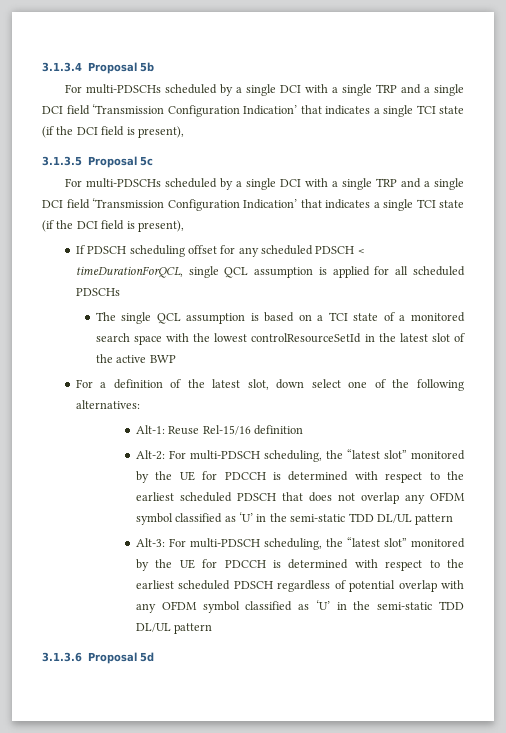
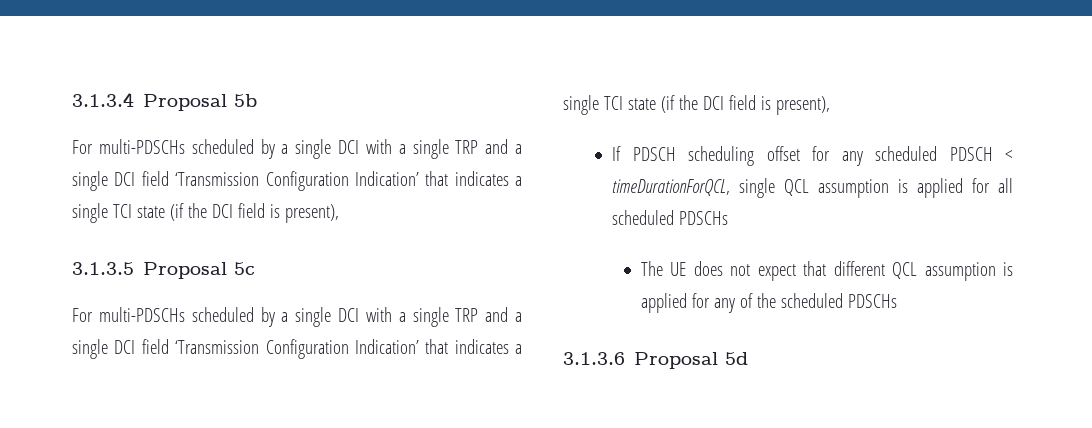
[121,312,466,324] [95,333,465,345] [95,354,176,363] [75,379,464,391] [75,400,140,409] [135,425,304,435] [135,449,465,462] [135,471,465,483] [135,492,465,504] [135,512,454,525] [135,537,465,550] [135,559,465,571] [135,580,465,592] [135,600,465,613] [135,623,213,634] single QCL assumption is based on a TCI state of a monitored search space with the lowest controlResourceSetId in the latest slot of the active BWP // For a definition of the latest slot, down select one of the following alternatives: // Alt-1: Reuse Rel-15/16 definition // Alt-2: For multi-PDSCH scheduling, the “latest slot” monitored by the UE for PDCCH is determined with respect to the earliest scheduled PDSCH that does not overlap any OFDM symbol classified as ‘U’ in the semi-static TDD DL/UL pattern // Alt-3: For multi-PDSCH scheduling, the “latest slot” monitored by the UE for PDCCH is determined with respect to the earliest scheduled PDSCH regardless of potential overlap with any OFDM symbol classified as ‘U’ in the semi-static TDD DL/UL pattern -> [670,261,1013,281] [640,293,897,313] UE does not expect that different QCL assumption is applied for any of the scheduled PDSCHs

